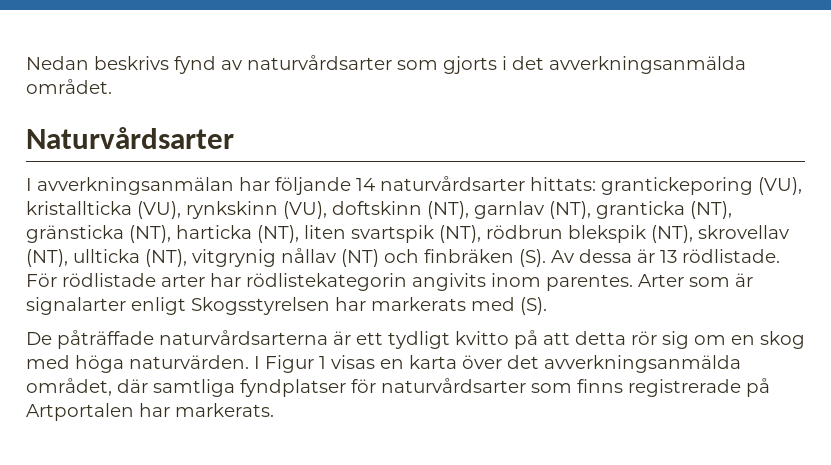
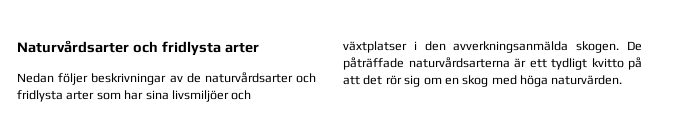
[26,55,746,74] [26,79,112,94] [26,127,234,149] [26,176,802,195] [26,201,732,219] [26,225,789,243] [26,248,780,267] [26,273,753,291] [26,297,547,315] Nedan beskrivs fynd av naturvårdsarter som gjorts i det avverkningsanmälda området. // Naturvårdsarter // I avverkningsanmälan har följande 14 naturvårdsarter hittats: grantickeporing (VU), kristallticka (VU), rynkskinn (VU), doftskinn (NT), garnlav (NT), granticka (NT), gränsticka (NT), harticka (NT), liten svartspik (NT), rödbrun blekspik (NT), skrovellav (NT), ullticka (NT), vitgrynig nållav (NT) och finbräken (S). Av dessa är 13 rödlistade. För rödlistade arter har rödlistekategorin angivits inom parentes. Arter som är signalarter enligt Skogsstyrelsen har markerats med (S). // -> [17,40,259,56] [17,72,316,85] [17,90,252,102] [343,41,620,53] Naturvårdsarter och fridlysta arter // Nedan följer beskrivningar av de naturvårdsarter och fridlysta arter som har sina livsmiljöer och växtplatser i den avverkningsanmälda skogen.
[575,331,626,345] detta -> [363,75,383,85] det
[254,355,741,373] [26,378,770,397] [26,403,274,421] I Figur 1 visas en karta över det avverkningsanmälda området, där samtliga fyndplatser för naturvårdsarter som finns registrerade på Artportalen har markerats. -> (623, 80) none

